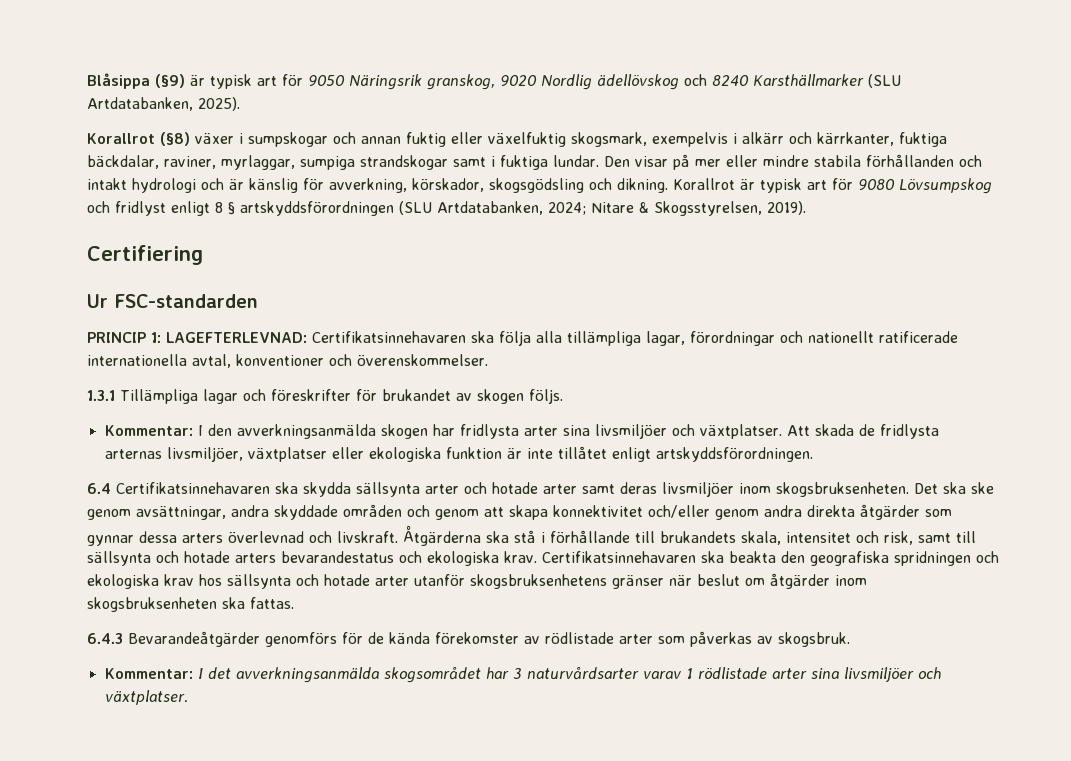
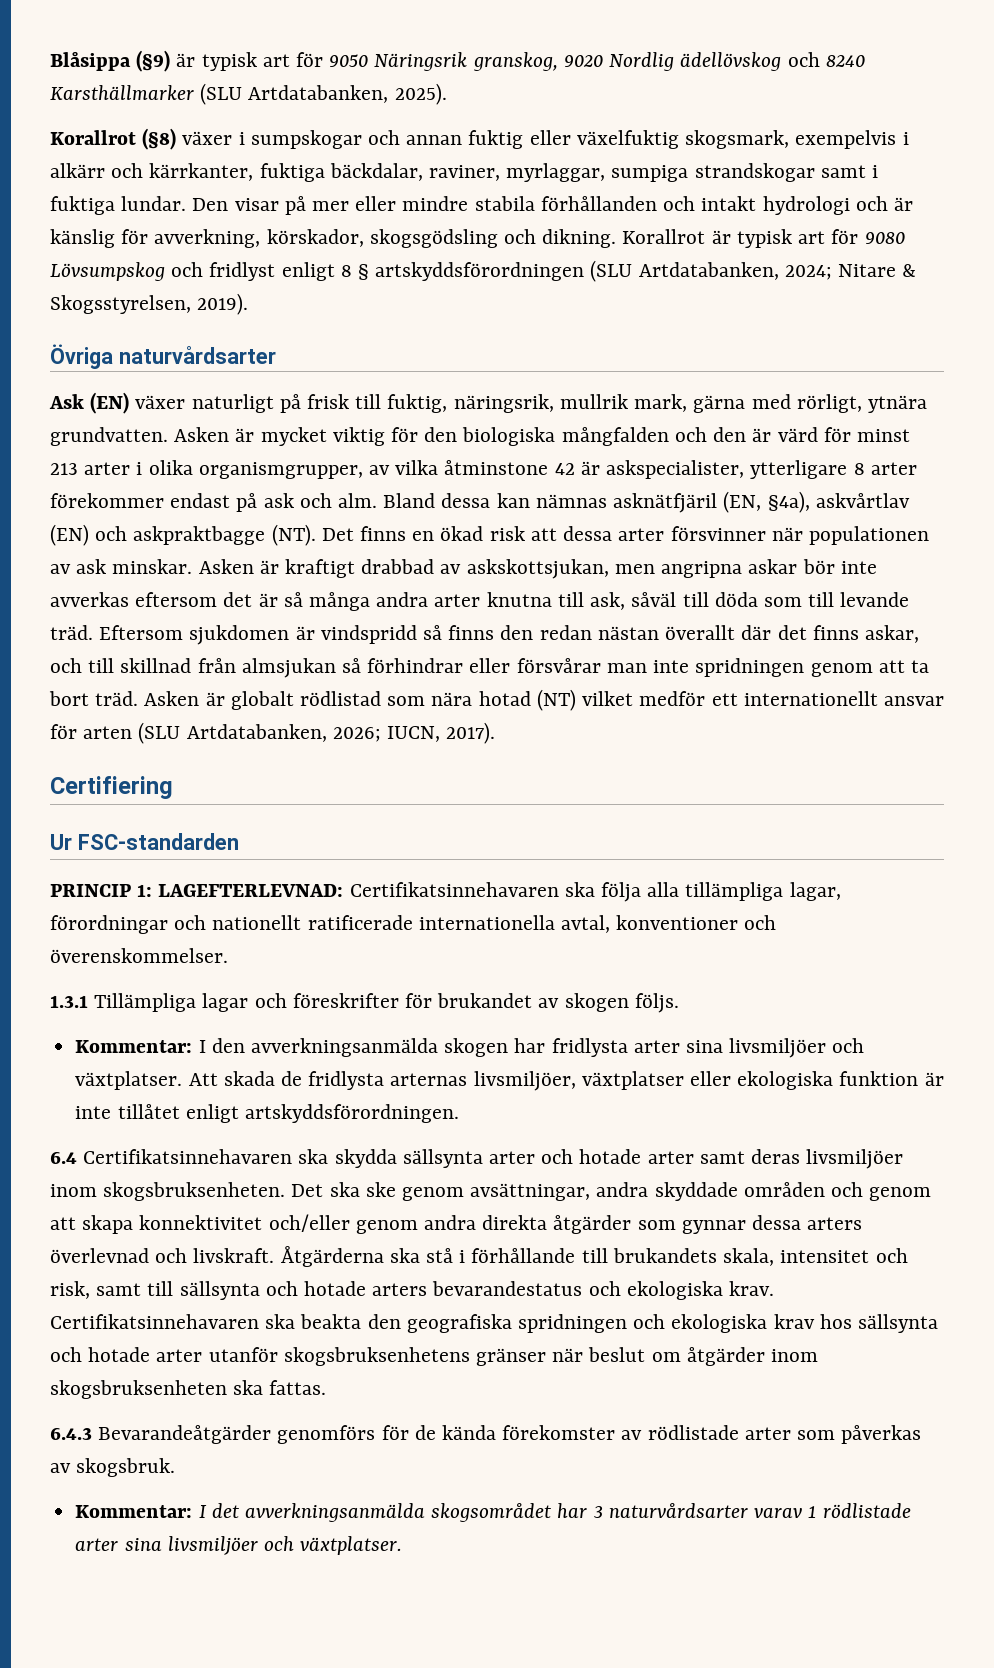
(806, 208) none -> [50,344,276,369] [49,392,927,414] [50,427,910,446] [50,460,917,479] [50,491,910,513] [50,524,929,546] [50,559,877,579] [50,592,910,611] [50,625,919,645] [50,658,929,678] [49,689,944,711] [50,722,496,744] // Övriga naturvårdsarter // Ask (EN) växer naturligt på frisk till fuktig, näringsrik, mullrik mark, gärna med rörligt, ytnära grundvatten. Asken är mycket viktig för den biologiska mångfalden och den är värd för minst 213 arter i olika organismgrupper, av vilka åtminstone 42 är askspecialister, ytterligare 8 arter förekommer endast på ask och alm. Bland dessa kan nämnas asknätfjäril (EN, §4a), askvårtlav (EN) och askpraktbagge (NT). Det finns en ökad risk att dessa arter försvinner när populationen av ask minskar. Asken är kraftigt drabbad av askskottsjukan, men angripna askar bör inte avverkas eftersom det är så många andra arter knutna till ask, såväl till döda som till levande träd. Eftersom sjukdomen är vindspridd så finns den redan nästan överallt där det finns askar, och till skillnad från almsjukan så förhindrar eller försvårar man inte spridningen genom att ta bort träd. Asken är globalt rödlistad som nära hotad (NT) vilket medför ett internationellt ansvar för arten (SLU Artdatabanken, 2026; IUCN, 2017).

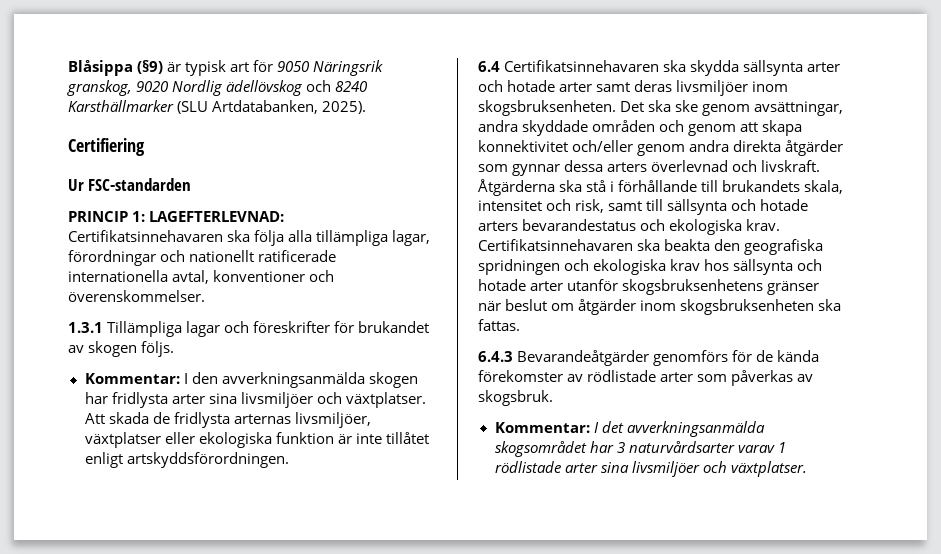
[50,128,909,150] [50,163,879,182] [50,196,913,215] [50,229,905,248] [50,260,917,282] [50,293,249,315] [50,344,276,369] [49,392,927,414] [50,427,910,446] [50,460,917,479] [50,491,910,513] [50,524,929,546] [50,559,877,579] [50,592,910,611] [50,625,919,645] [50,658,929,678] [49,689,944,711] [50,722,496,744] // Korallrot (§8) växer i sumpskogar och annan fuktig eller växelfuktig skogsmark, exempelvis i alkärr och kärrkanter, fuktiga bäckdalar, raviner, myrlaggar, sumpiga strandskogar samt i fuktiga lundar. Den visar på mer eller mindre stabila förhållanden och intakt hydrologi och är känslig för avverkning, körskador, skogsgödsling och dikning. Korallrot är typisk art för 9080 Lövsumpskog och fridlyst enligt 8 § artskyddsförordningen (SLU Artdatabanken, 2024; Nitare & Skogsstyrelsen, 2019). // Övriga naturvårdsarter // Ask (EN) växer naturligt på frisk till fuktig, näringsrik, mullrik mark, gärna med rörligt, ytnära grundvatten. Asken är mycket viktig för den biologiska mångfalden och den är värd för minst 213 arter i olika organismgrupper, av vilka åtminstone 42 är askspecialister, ytterligare 8 arter förekommer endast på ask och alm. Bland dessa kan nämnas asknätfjäril (EN, §4a), askvårtlav (EN) och askpraktbagge (NT). Det finns en ökad risk att dessa arter försvinner när populationen av ask minskar. Asken är kraftigt drabbad av askskottsjukan, men angripna askar bör inte avverkas eftersom det är så många andra arter knutna till ask, såväl till döda som till levande träd. Eftersom sjukdomen är vindspridd så finns den redan nästan överallt där det finns askar, och till skillnad från almsjukan så förhindrar eller försvårar man inte spridningen genom att ta bort träd. Asken är globalt rödlistad som nära hotad (NT) vilket medför ett internationellt ansvar för arten (SLU Artdatabanken, 2026; IUCN, 2017). -> (367, 107) none

